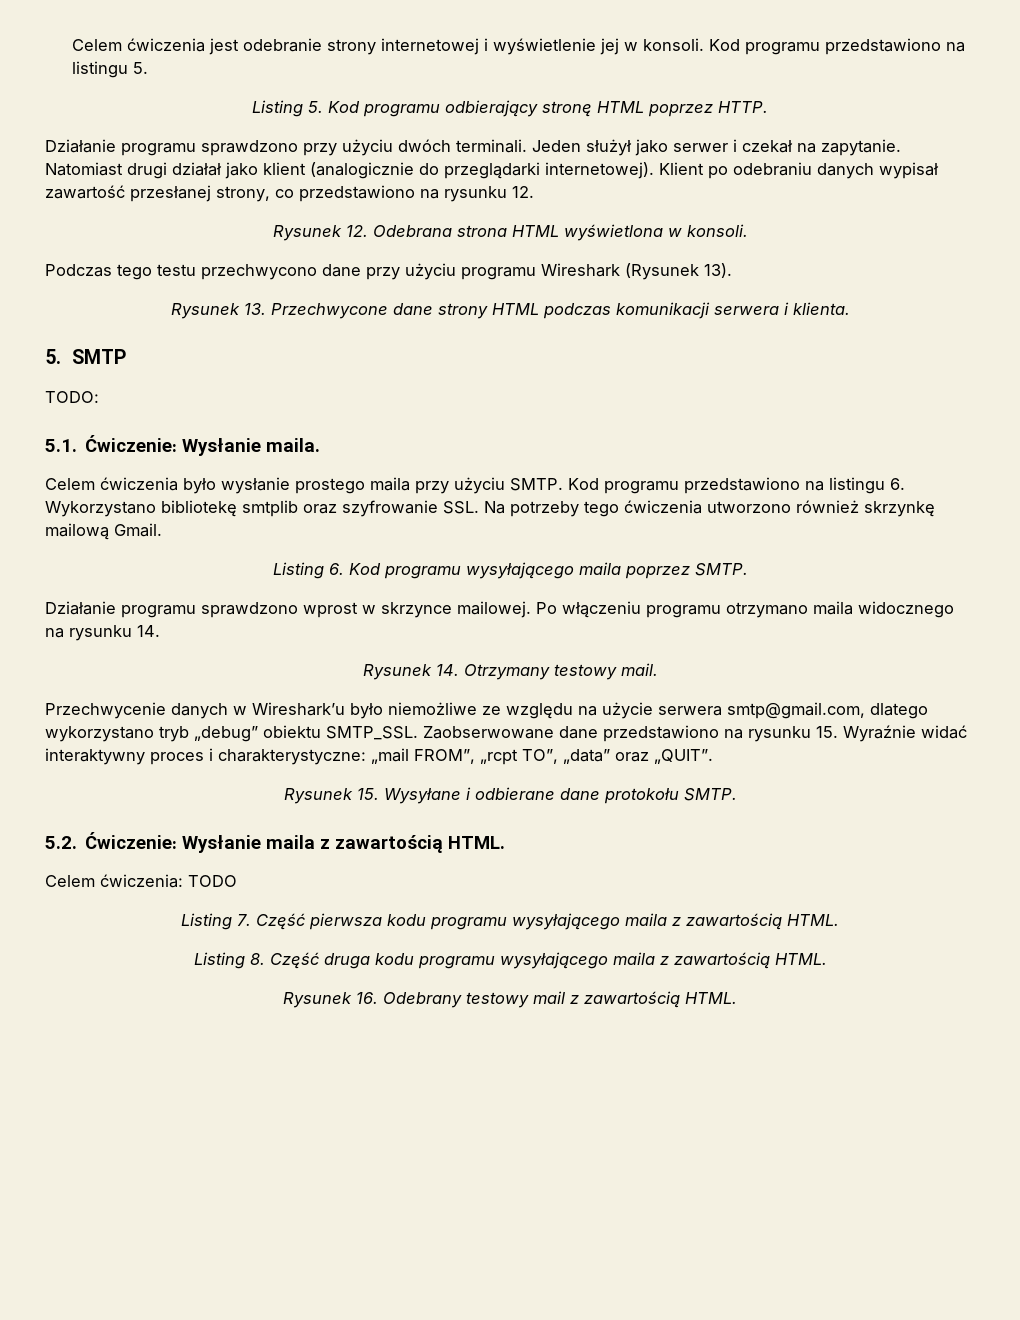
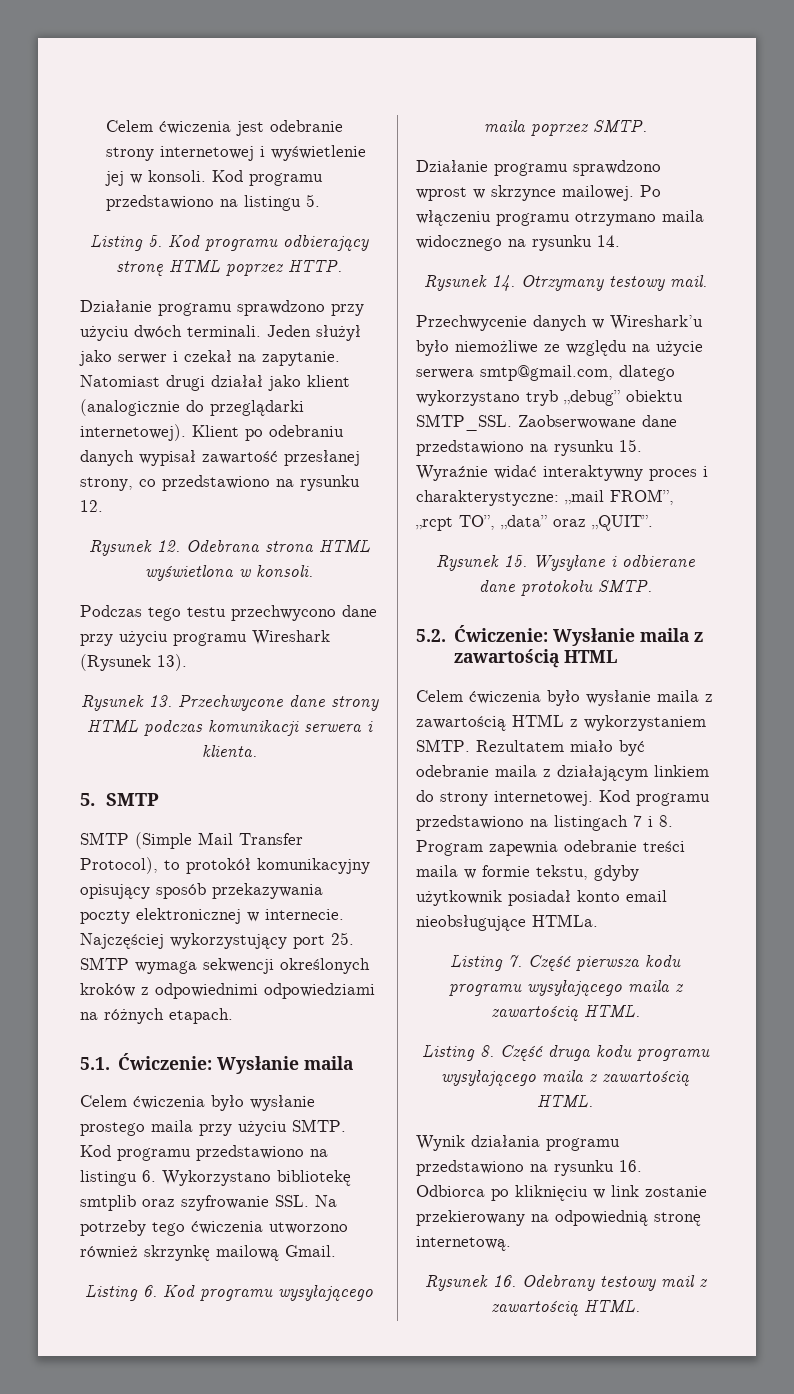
[45,391,99,403] TODO: -> [80,832,303,849] [80,857,370,874] [80,883,323,899] [80,908,344,924] [80,932,354,949] [80,957,370,974] [80,983,375,999] [80,1008,233,1024] SMTP (Simple Mail Transfer Protocol), to protokół komunikacyjny opisujący sposób przekazywania poczty elektronicznej w internecie. Najczęściej wykorzystujący port 25. SMTP wymaga sekwencji określonych kroków z odpowiednimi odpowiedziami na różnych etapach.
[266,438,321,452] maila. -> [304,1056,354,1070] maila
[448,836,506,849] [45,874,237,888] HTML. // Celem ćwiczenia: TODO -> [564,650,618,663] [416,690,713,706] [416,714,706,731] [416,739,645,756] [416,765,709,781] [416,790,710,806] [416,815,673,831] [416,840,685,856] [416,865,639,881] [416,890,667,906] [416,914,598,931] HTML // Celem ćwiczenia było wysłanie maila z zawartością HTML z wykorzystaniem SMTP. Rezultatem miało być odebranie maila z działającym linkiem do strony internetowej. Kod programu przedstawiono na listingach 7 i 8. Program zapewnia odebranie treści maila w formie tekstu, gdyby użytkownik posiadał konto email nieobsługujące HTMLa.
(827, 959) none -> [416,1135,620,1151] [416,1160,642,1176] [416,1185,707,1201] [416,1210,701,1226] [416,1236,511,1251] // Wynik działania programu przedstawiono na rysunku 16. Odbiorca po kliknięciu w link zostanie przekierowany na odpowiednią stronę internetową.

